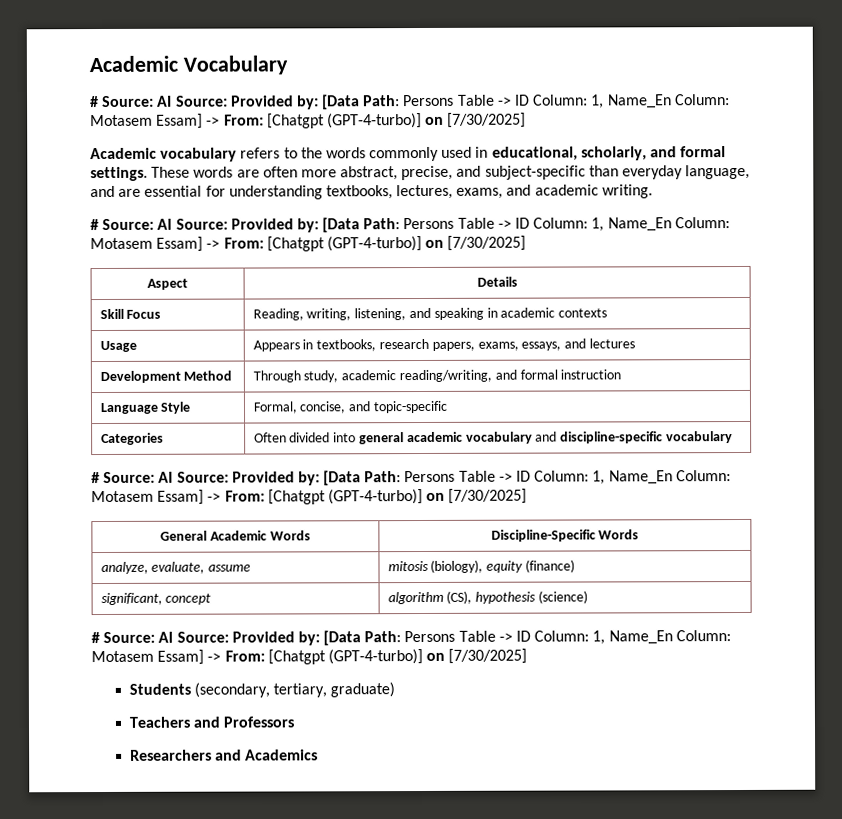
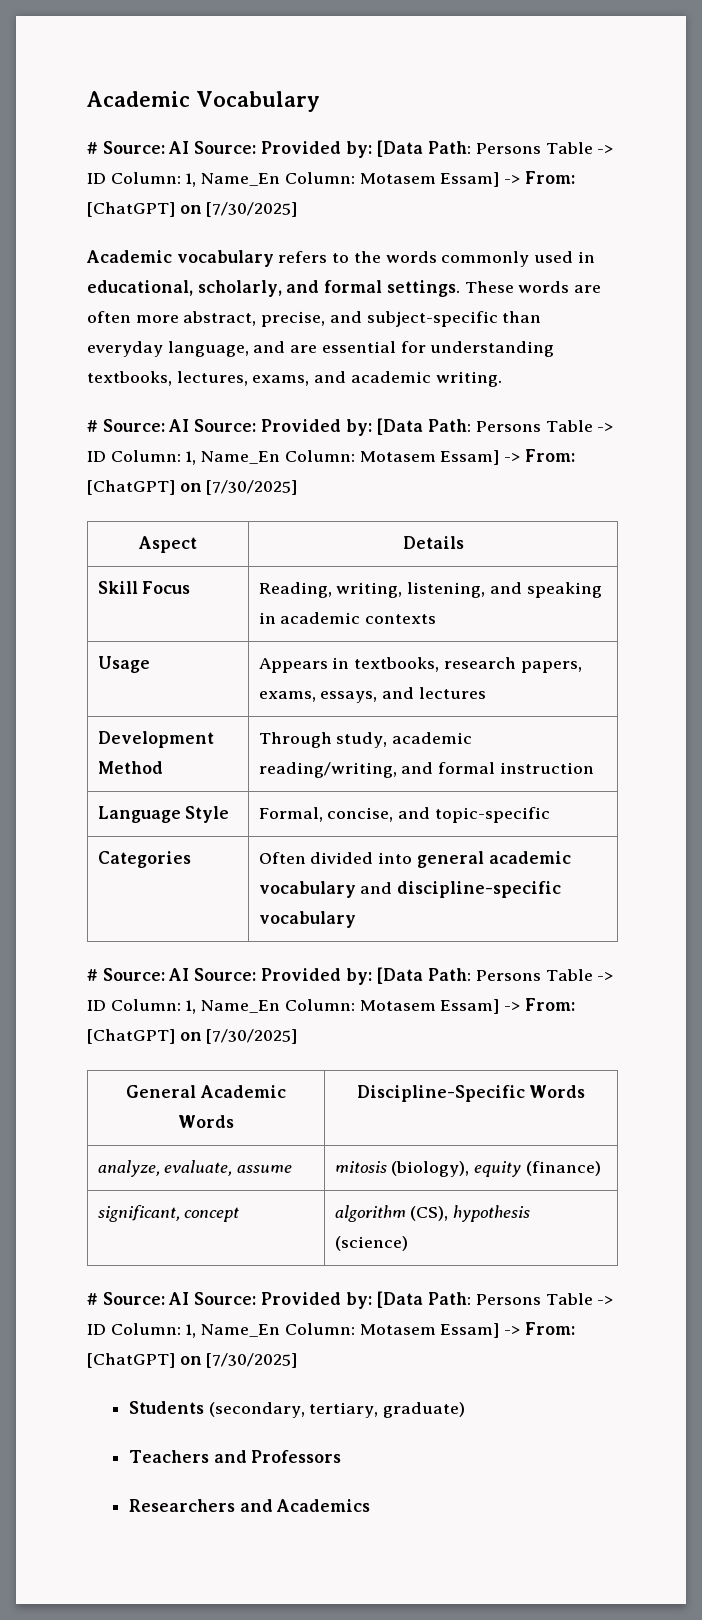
[266,112,422,129] [Chatgpt (GPT-4-turbo)] -> [87,202,175,217] [ChatGPT]
[266,235,422,252] [Chatgpt (GPT-4-turbo)] -> [87,480,175,495] [ChatGPT]
[267,488,423,505] [Chatgpt (GPT-4-turbo)] -> [87,1029,175,1044] [ChatGPT]
[267,648,423,665] [Chatgpt (GPT-4-turbo)] -> [87,1353,175,1368] [ChatGPT]

